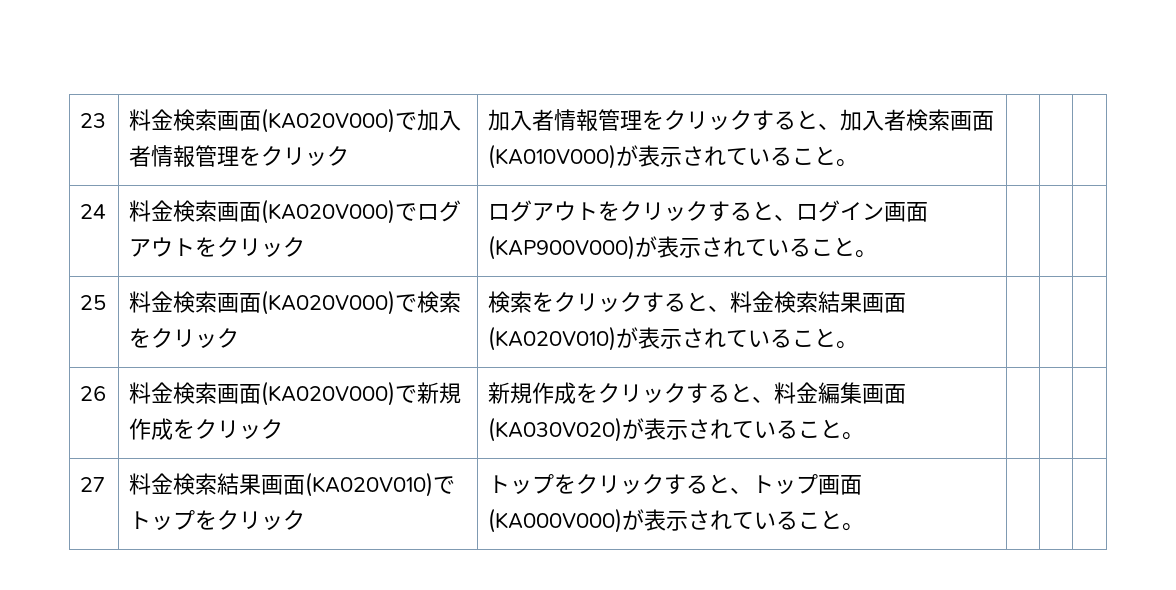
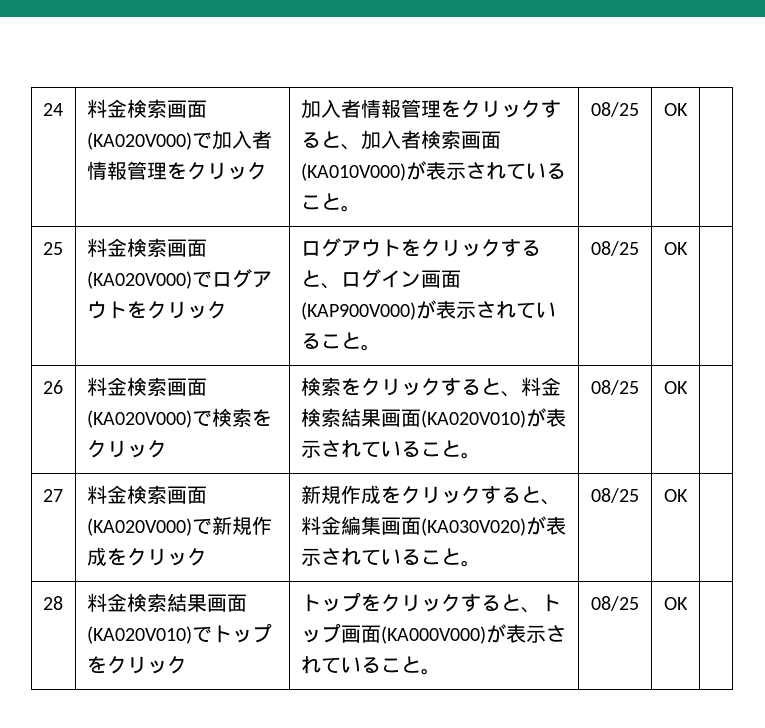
[80,113,107,128] 23 -> [42,103,63,116] 24
[80,204,107,219] | | // 24 -> [591,102,639,117] [664,103,688,116] [42,242,63,255] 08/25 | OK | // 25
[80,295,107,310] | | // 25 -> [591,241,639,256] [664,242,688,255] [42,380,63,394] 08/25 | OK | // 26
[80,386,107,401] | | // 26 -> [591,380,639,395] [664,381,688,394] [42,489,63,502] 08/25 | OK | // 27
[80,477,106,492] | | // 27 -> [591,488,639,503] [664,489,688,502] [42,596,63,610] 08/25 | OK | // 28
(865, 527) | -> [591,596,639,611] [664,597,688,610] 08/25 | OK

